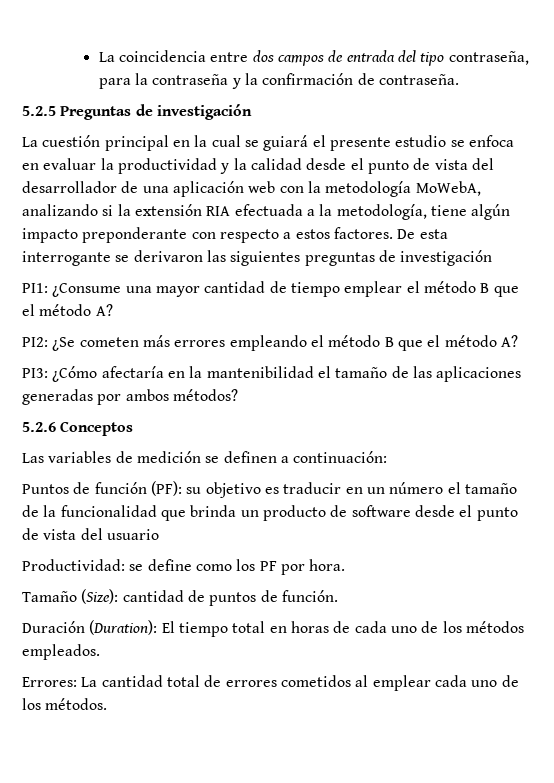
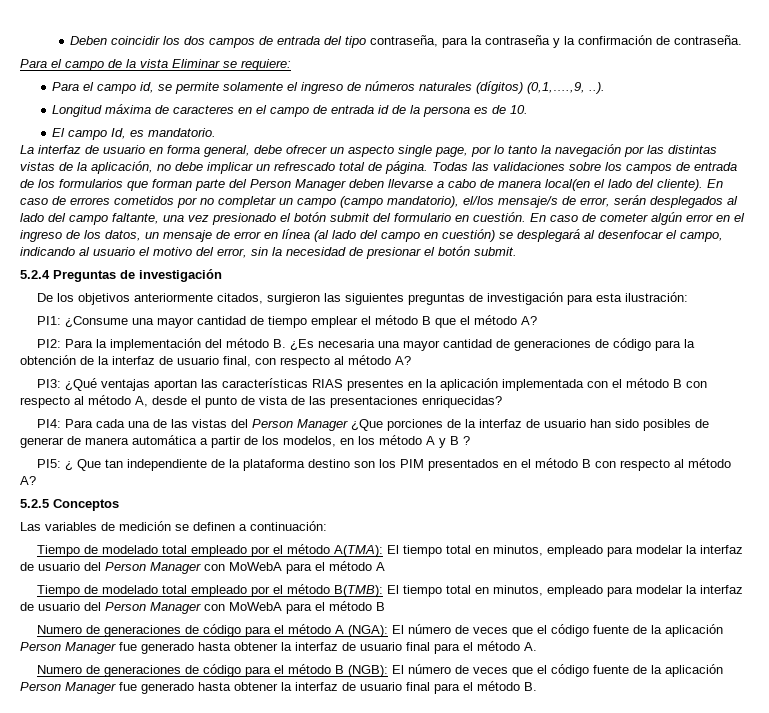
[98,50,249,62] La coincidencia entre -> [70,36,181,45] Deben coincidir los
[22,104,252,120] [22,135,514,151] [22,158,494,174] [22,181,481,197] [22,204,511,220] [22,227,448,243] [22,250,203,266] 5.2.5 Preguntas de investigación // La cuestión principal en la cual se guiará el presente estudio se enfoca en evaluar la productividad y la calidad desde el punto de vista del desarrollador de una aplicación web con la metodología MoWebA, analizando si la extensión RIA efectuada a la metodología, tiene algún impacto preponderante con respecto a estos factores. De esta interrogante se derivaron -> [20,59,291,71] [52,81,606,94] [52,104,529,117] [52,128,217,140] [20,144,717,157] [20,161,737,174] [20,179,723,191] [20,195,738,208] [20,212,745,225] [20,229,723,242] [20,246,517,259] [20,269,222,282] [37,293,321,305] Para el campo de la vista Eliminar se requiere: // Para el campo id, se permite solamente el ingreso de números naturales (dígitos) (0,1,….,9, ..). // Longitud máxima de caracteres en el campo de entrada id de la persona es de 10. // El campo Id, es mandatorio. // La interfaz de usuario en forma general, debe ofrecer un aspecto single page, por lo tanto la navegación por las distintas vistas de la aplicación, no debe implicar un refrescado total de página. Todas las validaciones sobre los campos de entrada de los formularios que forman parte del Person Manager deben llevarse a cabo de manera local(en el lado del cliente). En caso de errores cometidos por no completar un campo (campo mandatorio), el/los mensaje/s de error, serán desplegados al lado del campo faltante, una vez presionado el botón submit del formulario en cuestión. En caso de cometer algún error en el ingreso de los datos, un mensaje de error en línea (al lado del campo en cuestión) se desplegará al desenfocar el campo, indicando al usuario el motivo del error, sin la necesidad de presionar el botón submit. // 5.2.4 Preguntas de investigación // De los objetivos anteriormente citados, surgieron
(493, 258) none -> [567,292,689,305] para esta ilustración:
[52,335,518,351] [22,366,522,382] [22,389,238,405] [22,422,56,432] ¿Se cometen más errores empleando el método B que el método A? // PI3: ¿Cómo afectaría en la mantenibilidad el tamaño de las aplicaciones generadas por ambos métodos? // 5.2.6 -> [65,338,696,351] [20,355,411,368] [37,378,708,391] [20,395,502,408] [37,419,710,431] [20,435,470,448] [37,458,732,471] [20,476,36,485] [20,499,49,508] Para la implementación del método B. ¿Es necesaria una mayor cantidad de generaciones de código para la obtención de la interfaz de usuario final, con respecto al método A? // PI3: ¿Qué ventajas aportan las características RIAS presentes en la aplicación implementada con el método B con respecto al método A, desde el punto de vista de las presentaciones enriquecidas? // PI4: Para cada una de las vistas del Person Manager ¿Que porciones de la interfaz de usuario han sido posibles de generar de manera automática a partir de los modelos, en los método A y B ? // PI5: ¿ Que tan independiente de la plataforma destino son los PIM presentados en el método B con respecto al método A? // 5.2.5
[22,481,517,498] [22,505,518,521] [22,528,159,540] [22,559,346,575] [22,589,338,606] [22,620,524,637] [22,644,100,660] [22,675,519,691] [22,698,108,710] Puntos de función (PF): su objetivo es traducir en un número el tamaño de la funcionalidad que brinda un producto de software desde el punto de vista del usuario // Productividad: se define como los PF por hora. // Tamaño (Size): cantidad de puntos de función. // Duración (Duration): El tiempo total en horas de cada uno de los métodos empleados. // Errores: La cantidad total de errores cometidos al emplear cada uno de los métodos. -> [37,544,744,557] [20,561,385,574] [37,584,744,597] [20,601,385,614] [37,624,724,637] [20,641,537,654] [37,664,724,677] [20,681,537,694] Tiempo de modelado total empleado por el método A(TMA): El tiempo total en minutos, empleado para modelar la interfaz de usuario del Person Manager con MoWebA para el método A // Tiempo de modelado total empleado por el método B(TMB): El tiempo total en minutos, empleado para modelar la interfaz de usuario del Person Manager con MoWebA para el método B // Numero de generaciones de código para el método A (NGA): El número de veces que el código fuente de la aplicación Person Manager fue generado hasta obtener la interfaz de usuario final para el método A. // Numero de generaciones de código para el método B (NGB): El número de veces que el código fuente de la aplicación Person Manager fue generado hasta obtener la interfaz de usuario final para el método B.

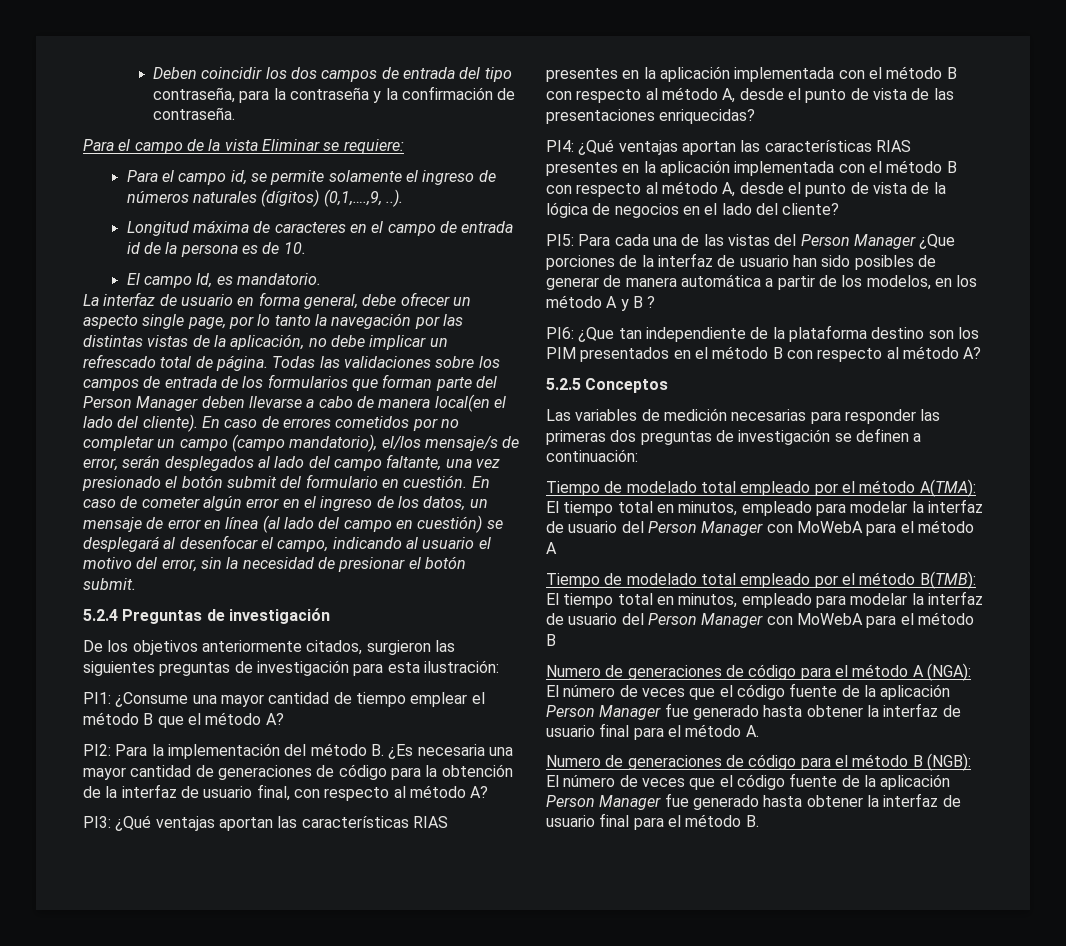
(62, 423) none -> [578,139,911,155] [546,160,957,176] [546,181,946,197] [546,202,840,218] [546,234,574,246] ¿Qué ventajas aportan las características RIAS presentes en la aplicación implementada con el método B con respecto al método A, desde el punto de vista de la lógica de negocios en el lado del cliente? // PI5:
[37,459,102,471] PI5: ¿ Que -> [546,327,615,342] PI6: ¿Que
(171, 526) none -> [731,409,941,424] [546,429,831,445] necesarias para responder las primeras dos preguntas de investigación

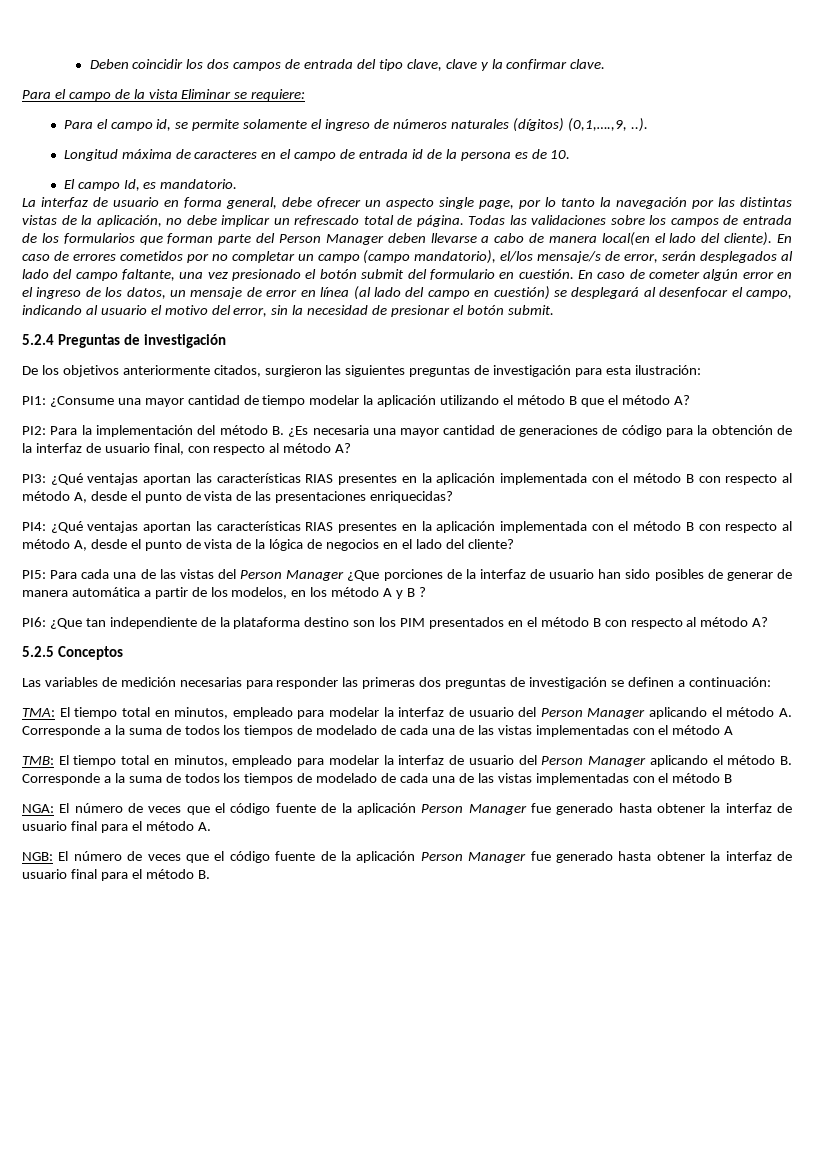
[152,86,516,103] [152,107,235,120] contraseña, para la contraseña y la confirmación de contraseña. -> [406,59,606,71] clave, clave y la confirmar clave.
[410,692,468,707] emplear -> [309,395,500,407] modelar la aplicación utilizando
[546,479,976,497] Tiempo de modelado total empleado por el método A(TMA): -> [22,708,55,717] TMA:
[766,520,974,536] [546,542,557,554] [546,571,976,589] con MoWebA para el método A // Tiempo de modelado total empleado por el método B(TMB): -> [649,707,793,719] [22,725,734,737] [22,756,54,765] aplicando el método A. Corresponde a la suma de todos los tiempos de modelado de cada una de las vistas implementadas con el método A // TMB:
[766,612,974,628] [546,634,556,646] [546,663,971,681] con MoWebA para el método B // Numero de generaciones de código para el método A (NGA): -> [649,755,792,767] [22,773,733,785] [22,804,54,813] aplicando el método B. Corresponde a la suma de todos los tiempos de modelado de cada una de las vistas implementadas con el método B // NGA:
[546,753,971,771] Numero de generaciones de código para el método B (NGB): -> [22,852,53,861] NGB:

